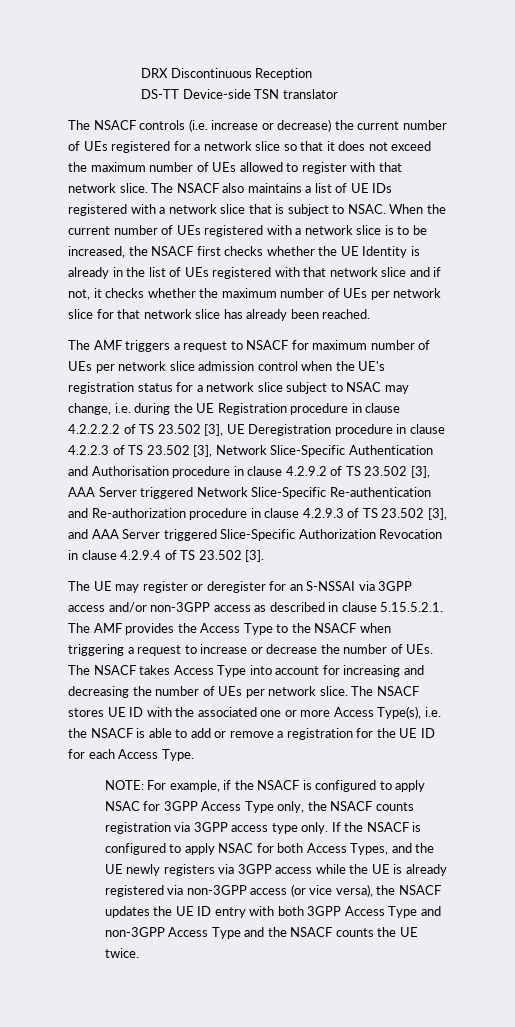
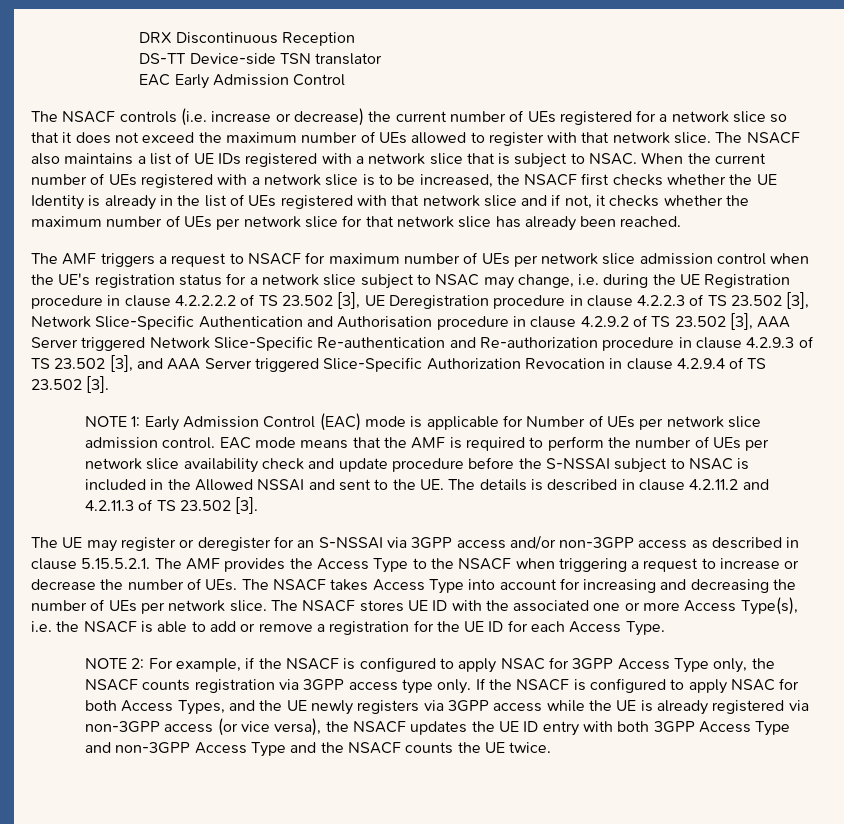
(338, 94) none -> [139,74,346,89] // EAC Early Admission Control
(265, 556) none -> [85,413,761,431] [85,436,770,451] [85,457,750,473] [85,479,769,491] [85,497,259,514] // NOTE 1: Early Admission Control (EAC) mode is applicable for Number of UEs per network slice admission control. EAC mode means that the AMF is required to perform the number of UEs per network slice availability check and update procedure before the S-NSSAI subject to NSAC is included in the Allowed NSSAI and sent to the UE. The details is described in clause 4.2.11.2 and 4.2.11.3 of TS 23.502 [3].
[104,780,144,790] NOTE: -> [85,658,145,669] NOTE 2:

